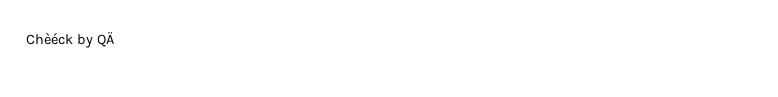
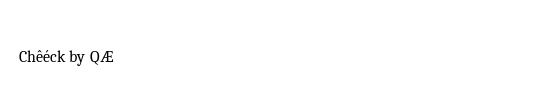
[26,32,114,48] Chèéck by QÄ -> [19,50,114,66] Chêéck by QÆ

